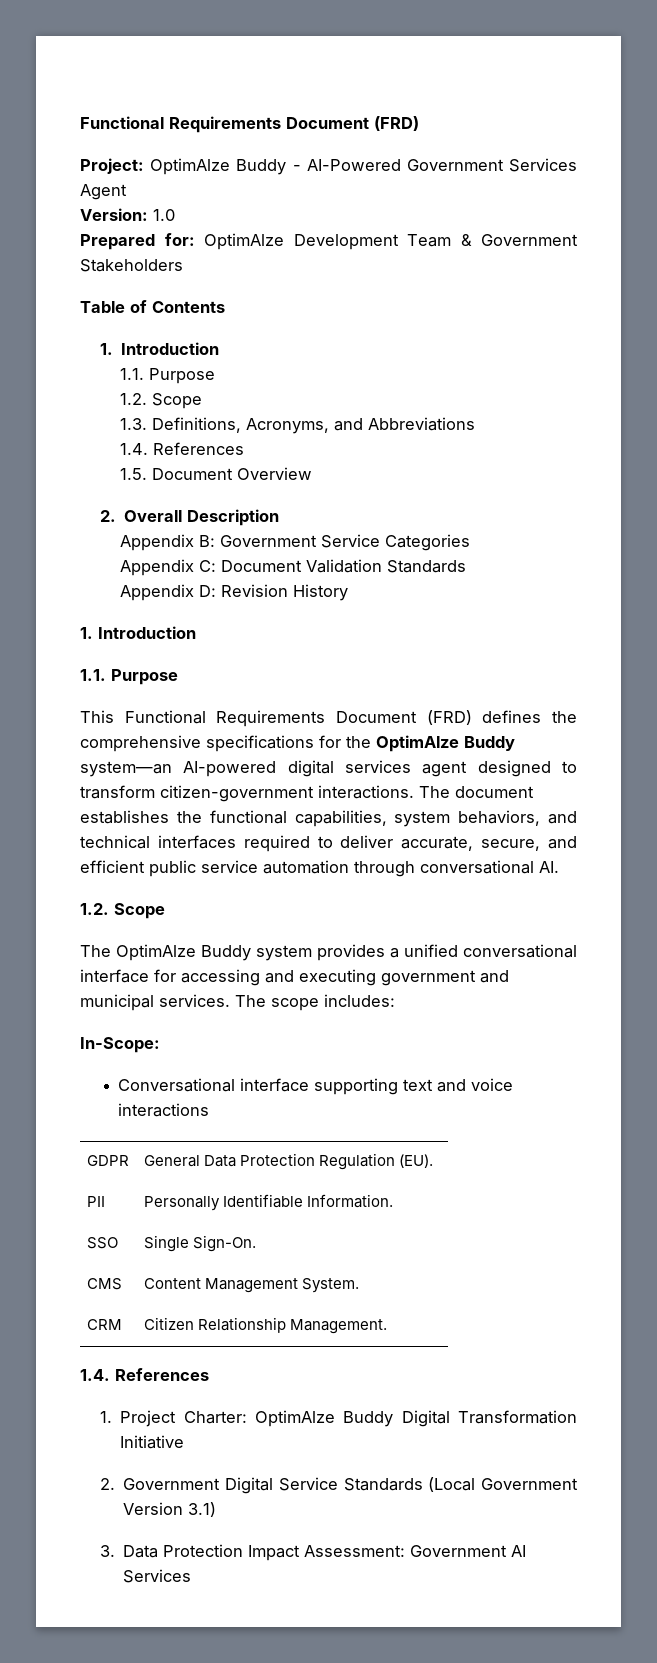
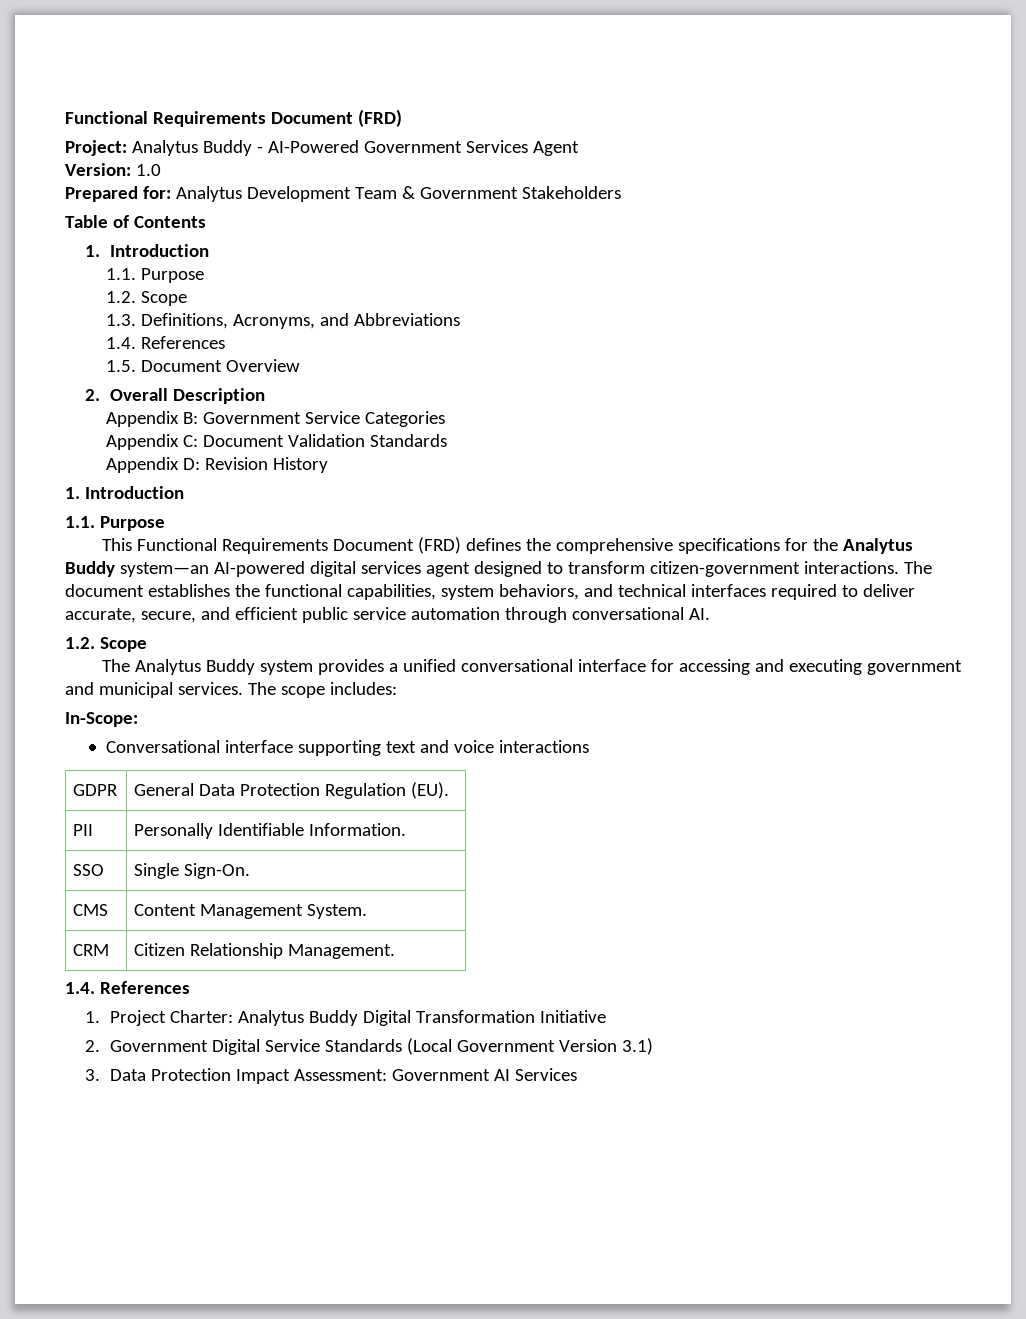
[150,158,231,175] OptimAlze -> [131,140,198,156] Analytus
[204,233,284,250] OptimAlze -> [175,186,242,202] Analytus
[376,735,459,752] OptimAlze -> [842,538,913,554] Analytus
[116,944,196,961] OptimAlze -> [135,659,202,675] Analytus
[255,1410,336,1427] OptimAlze -> [237,1010,304,1026] Analytus

